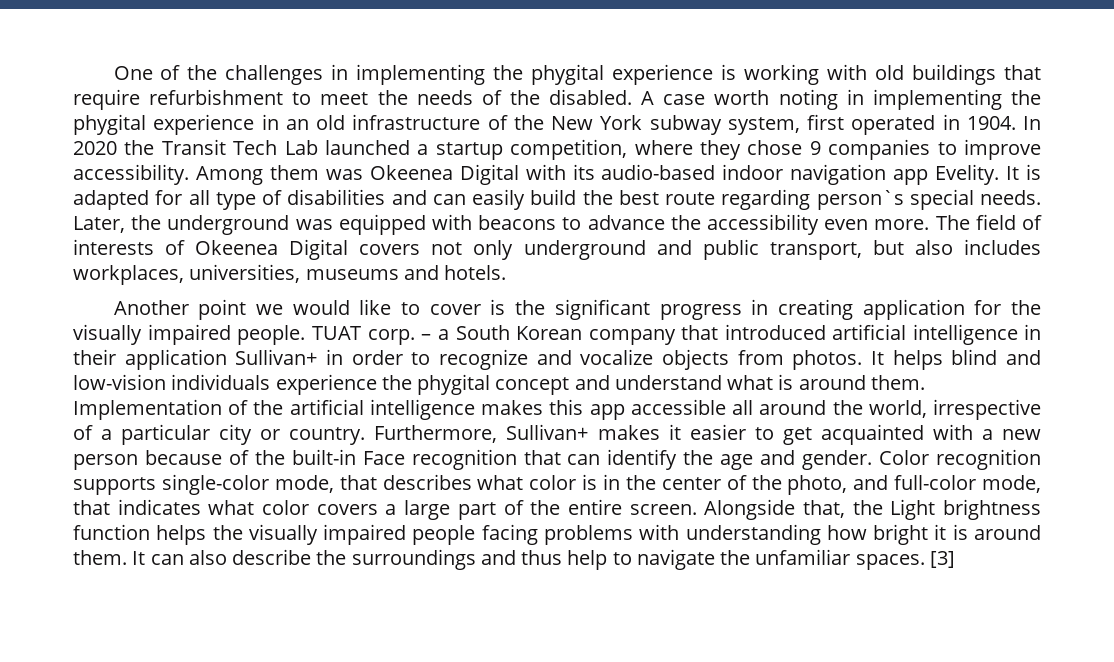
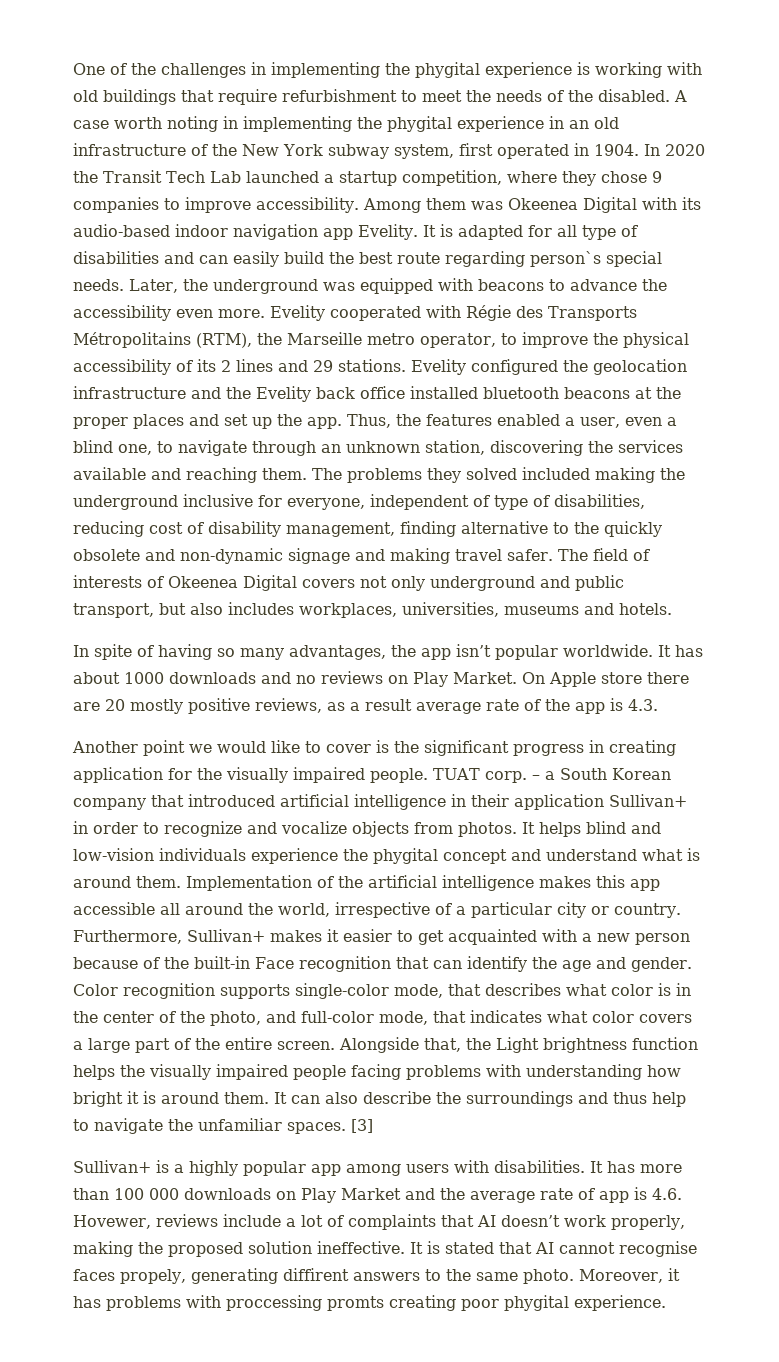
(930, 224) none -> [270,305,637,321] [73,332,689,348] [73,359,687,375] [73,386,681,402] [73,414,677,429] [73,440,683,456] [73,467,685,483] [73,494,645,510] [73,521,662,537] [73,548,553,564] Evelity cooperated with Régie des Transports Métropolitains (RTM), the Marseille metro operator, to improve the physical accessibility of its 2 lines and 29 stations. Evelity configured the geolocation infrastructure and the Evelity back office installed bluetooth beacons at the proper places and set up the app. Thus, the features enabled a user, even a blind one, to navigate through an unknown station, discovering the services available and reaching them. The problems they solved included making the underground inclusive for everyone, independent of type of disabilities, reducing cost of disability management, finding alternative to the quickly obsolete and non-dynamic signage and making travel safer.
(507, 272) none -> [73,644,703,660] [73,671,689,687] [73,698,658,714] // In spite of having so many advantages, the app isn’t popular worldwide. It has about 1000 downloads and no reviews on Play Market. On Apple store there are 20 mostly positive reviews, as a result average rate of the app is 4.3.
(955, 559) none -> [73,1160,682,1176] [73,1187,682,1203] [73,1214,685,1230] [73,1241,697,1257] [73,1268,680,1284] [73,1295,666,1311] // Sullivan+ is a highly popular app among users with disabilities. It has more than 100 000 downloads on Play Market and the average rate of app is 4.6. Hovewer, reviews include a lot of complaints that AI doesn’t work properly, making the proposed solution ineffective. It is stated that AI cannot recognise faces propely, generating diffirent answers to the same photo. Moreover, it has problems with proccessing promts creating poor phygital experience.

